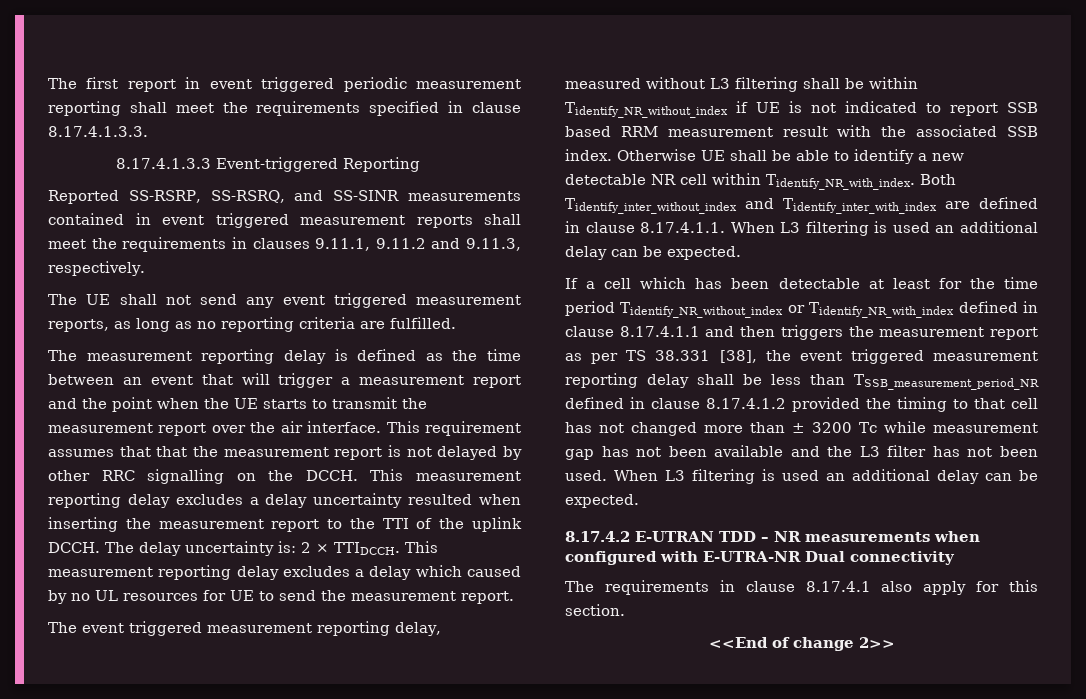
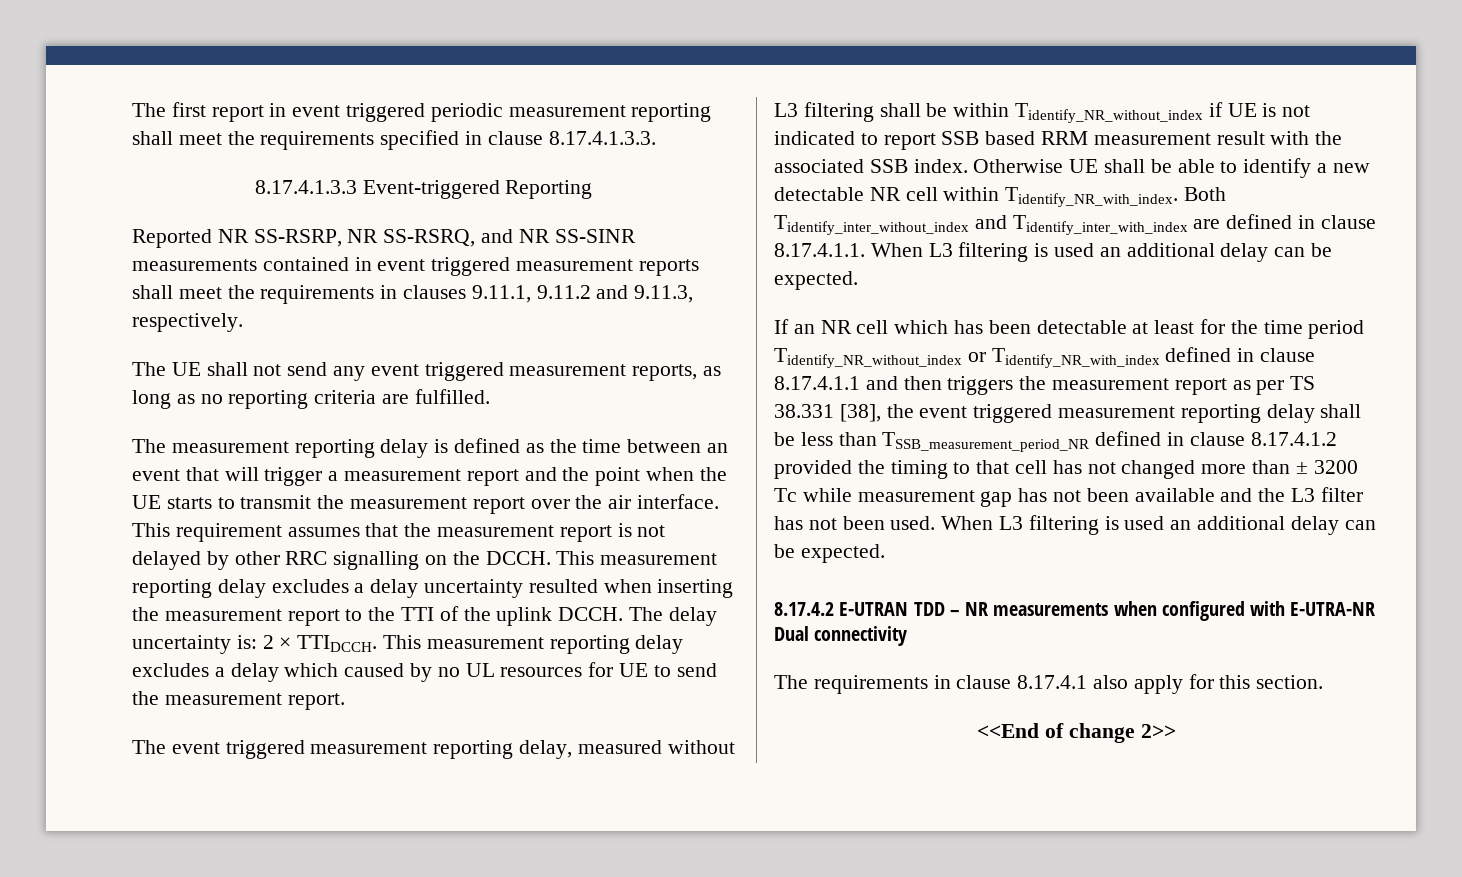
[128,190,201,203] SS-RSRP, -> [217,229,379,247] NR SS-RSRP, NR
(324, 195) none -> [518,229,550,243] NR
[156,446,188,457] that -> (399, 530) none
[586,281,596,289] a -> [793,320,852,334] an NR

